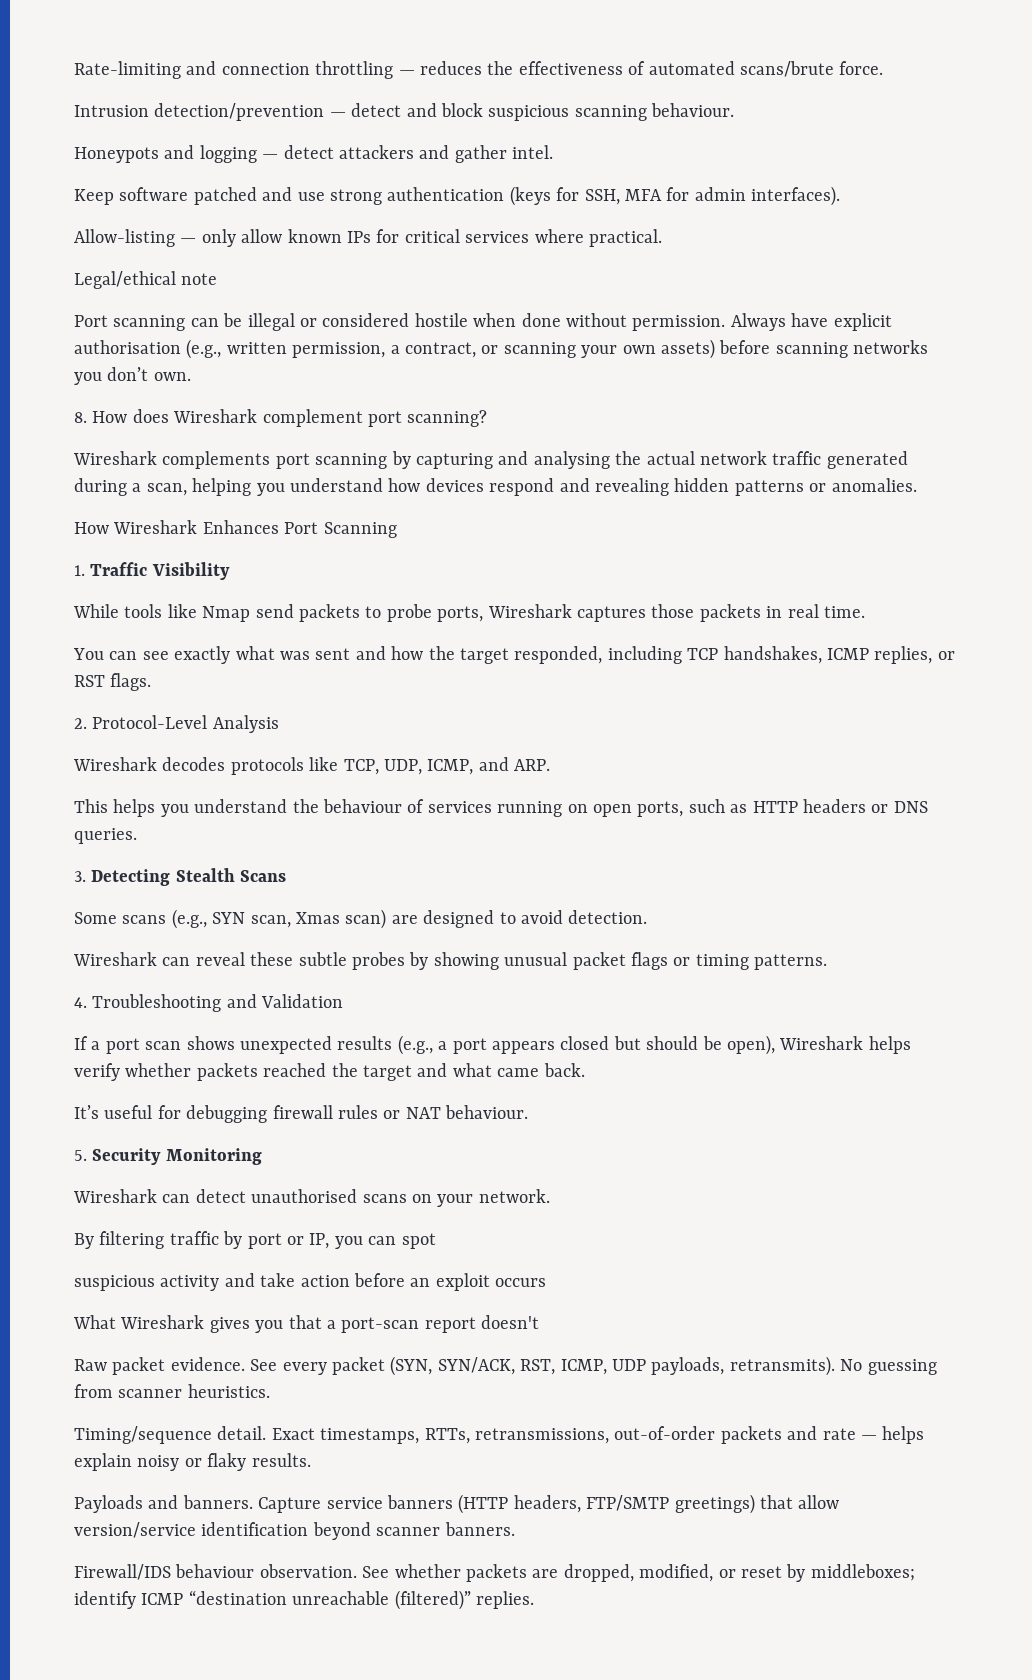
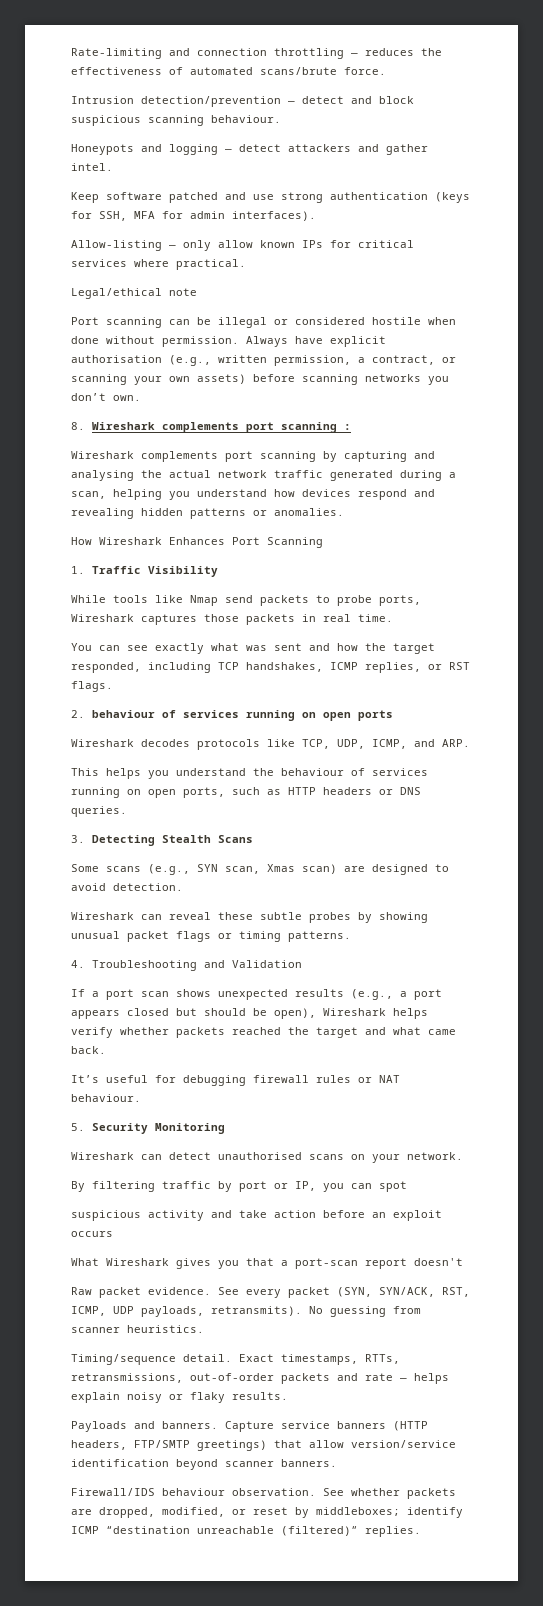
[92,409,488,427] How does Wireshark complement port scanning? -> [92,422,351,433] Wireshark complements port scanning :
[92,715,279,733] Protocol-Level Analysis -> [92,710,393,721] behaviour of services running on open ports

